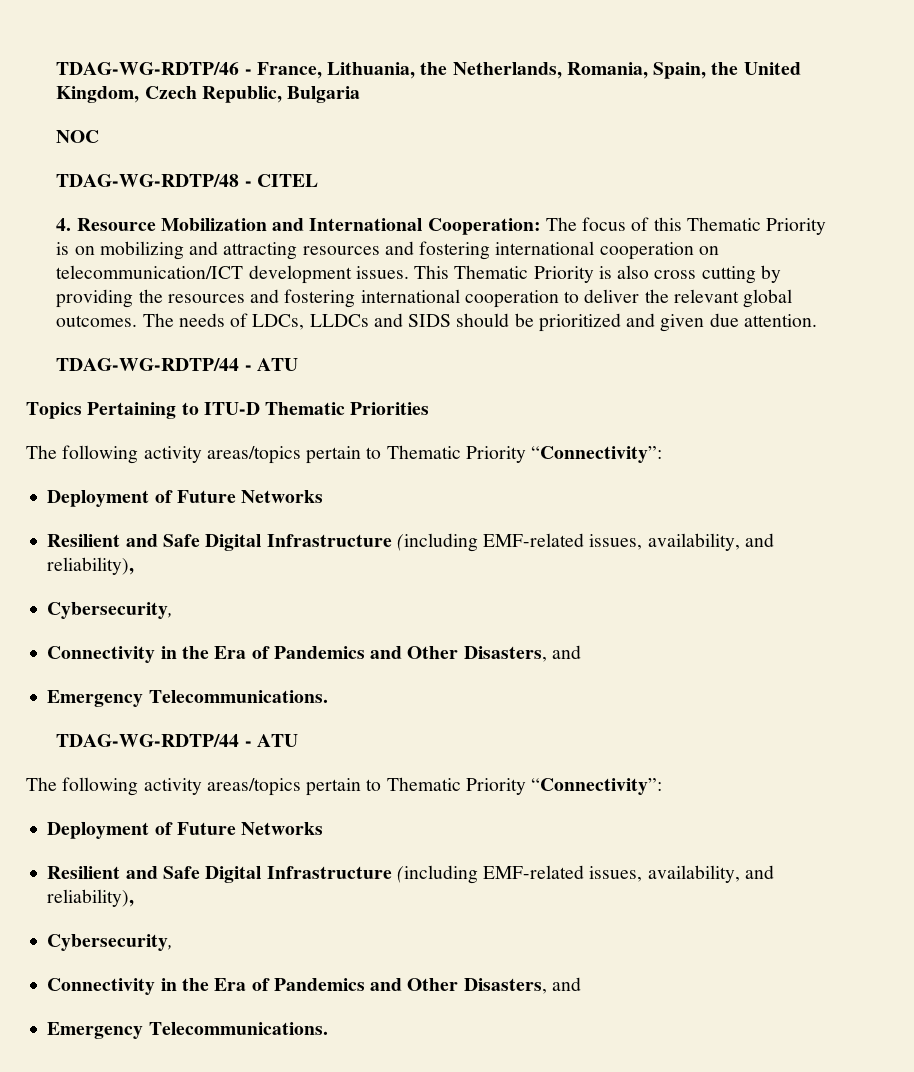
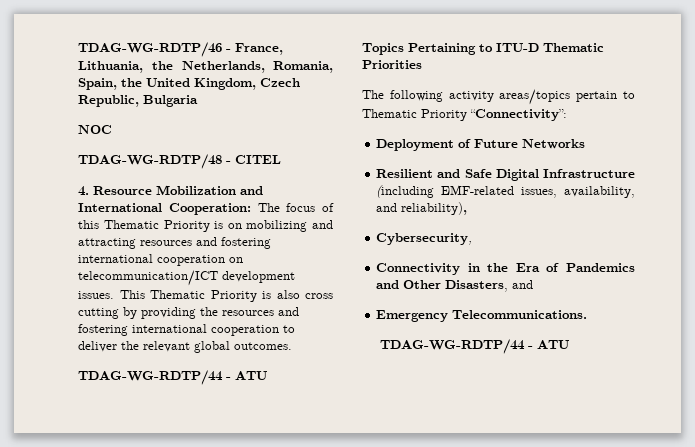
[142,313,817,332] The needs of LDCs, LLDCs and SIDS should be prioritized and given due attention. -> (293, 346) none
[26,777,663,796] [47,822,324,839] [47,865,774,884] [47,889,135,907] [47,934,174,951] [47,977,581,995] [47,1022,328,1039] // The following activity areas/topics pertain to Thematic Priority “Connectivity”: // Deployment of Future Networks // Resilient and Safe Digital Infrastructure (including EMF-related issues, availability, and reliability), // Cybersecurity, // Connectivity in the Era of Pandemics and Other Disasters, and // Emergency Telecommunications. -> (570, 344) none

